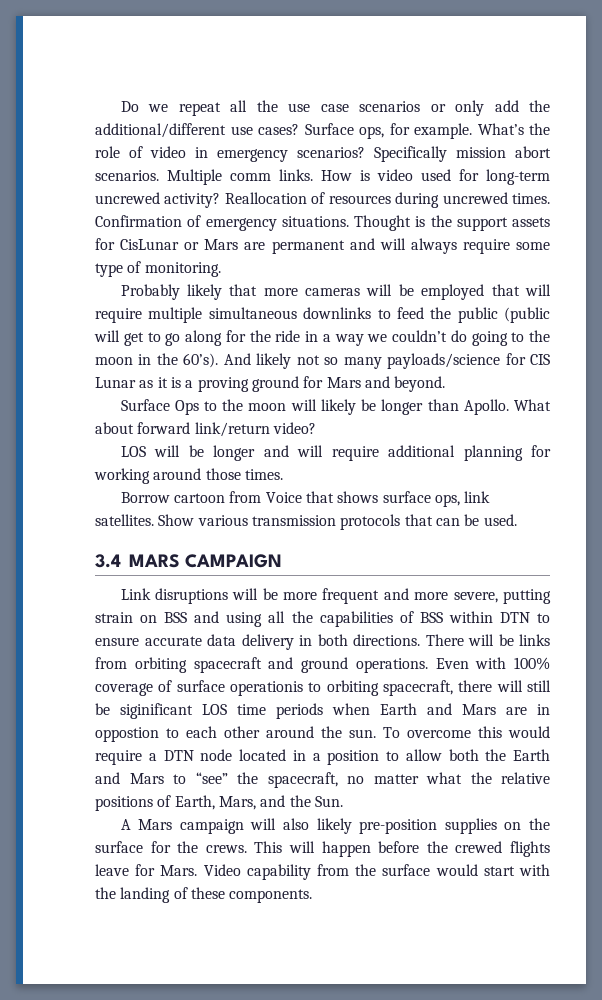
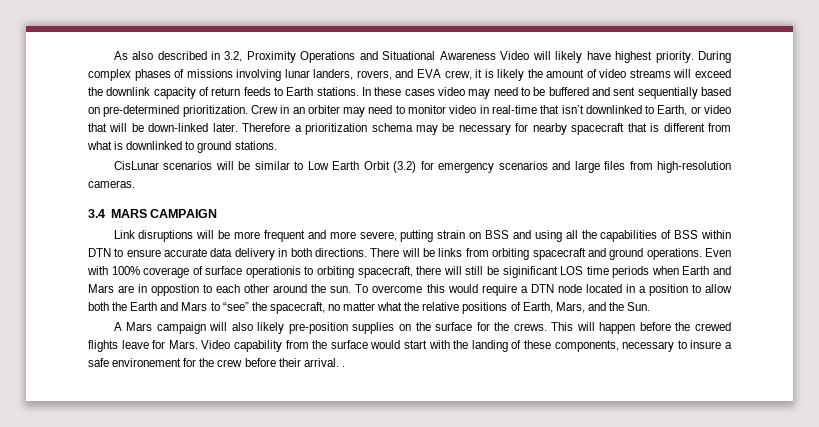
[120,100,551,116] [95,123,550,139] [95,146,551,162] [95,169,550,185] [95,192,550,208] [95,215,550,231] [95,238,550,254] [95,261,221,277] [120,284,551,300] [95,307,550,323] [94,330,550,346] [95,353,550,369] [95,376,446,392] [120,399,551,415] [95,422,316,437] [120,445,551,461] [94,468,283,484] [120,491,491,507] [95,514,517,530] Do we repeat all the use case scenarios or only add the additional/different use cases? Surface ops, for example. What’s the role of video in emergency scenarios? Specifically mission abort scenarios. Multiple comm links. How is video used for long-term uncrewed activity? Reallocation of resources during uncrewed times. Confirmation of emergency situations. Thought is the support assets for CisLunar or Mars are permanent and will always require some type of monitoring. // Probably likely that more cameras will be employed that will require multiple simultaneous downlinks to feed the public (public will get to go along for the ride in a way we couldn’t do going to the moon in the 60’s). And likely not so many payloads/science for CIS Lunar as it is a proving ground for Mars and beyond. // Surface Ops to the moon will likely be longer than Apollo. What about forward link/return video? // LOS will be longer and will require additional planning for working around those times. // Borrow cartoon from Voice that shows surface ops, link satellites. Show various transmission protocols that can be used. -> [113,51,731,63] [88,69,731,81] [88,87,731,99] [88,105,731,117] [88,123,732,135] [87,141,277,153] [113,161,732,173] [88,180,135,188] As also described in 3.2, Proximity Operations and Situational Awareness Video will likely have highest priority. During complex phases of missions involving lunar landers, rovers, and EVA crew, it is likely the amount of video streams will exceed the downlink capacity of return feeds to Earth stations. In these cases video may need to be buffered and sent sequentially based on pre-determined prioritization. Crew in an orbiter may need to monitor video in real-time that isn’t downlinked to Earth, or video that will be down-linked later. Therefore a prioritization schema may be necessary for nearby spacecraft that is different from what is downlinked to ground stations. // CisLunar scenarios will be similar to Low Earth Orbit (3.2) for emergency scenarios and large files from high-resolution cameras.
[229,889,313,903] components. -> [554,340,733,352] [88,358,345,367] components, necessary to insure a safe environement for the crew before their arrival. .

